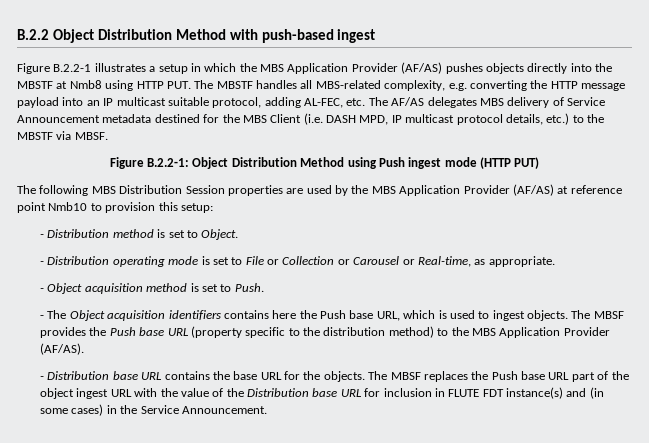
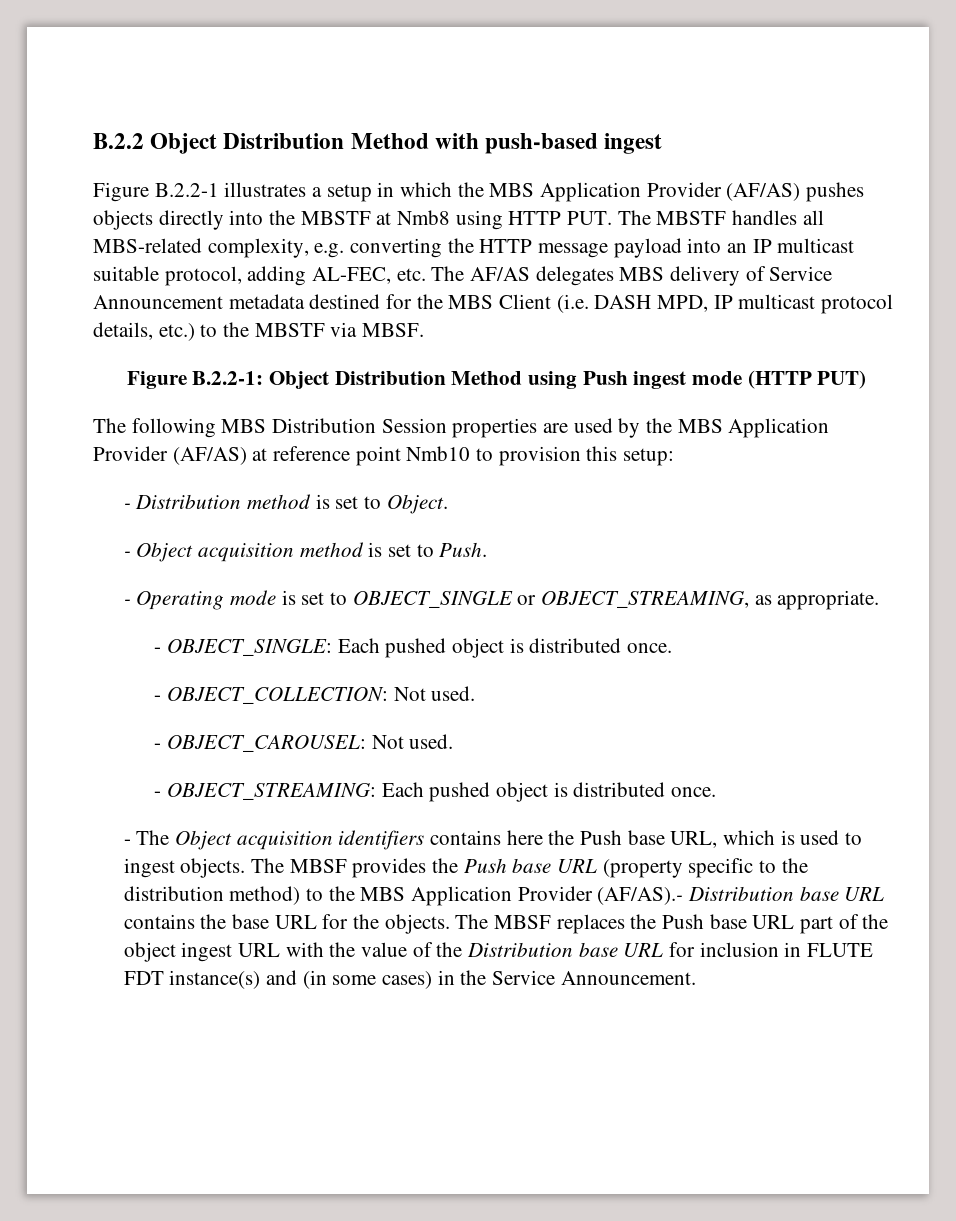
[40,256,555,267] // - Distribution operating mode is set to File or Collection or Carousel or Real-time, as appropriate. -> (448, 504) none
(264, 287) none -> [123,590,880,610] [154,638,673,658] [154,686,476,704] [154,734,454,752] [154,782,717,802] // - Operating mode is set to OBJECT_SINGLE or OBJECT_STREAMING, as appropriate. // - OBJECT_SINGLE: Each pushed object is distributed once. // - OBJECT_COLLECTION: Not used. // - OBJECT_CAROUSEL: Not used. // - OBJECT_STREAMING: Each pushed object is distributed once.
[40,343,85,355] [40,376,45,380] (AF/AS). // - -> [597,887,684,905] (AF/AS).-

